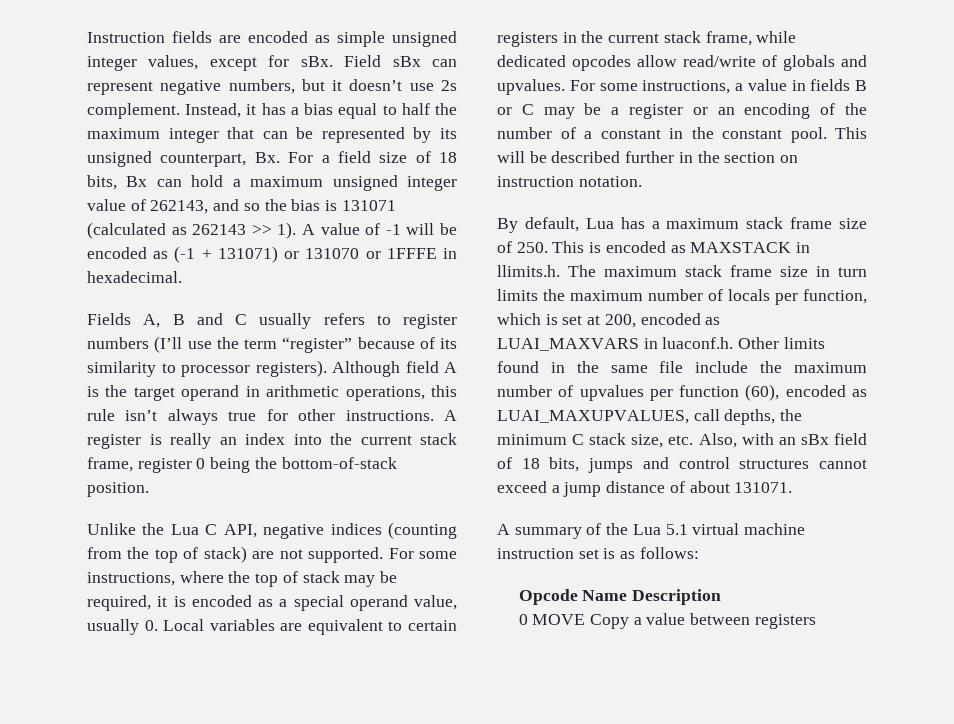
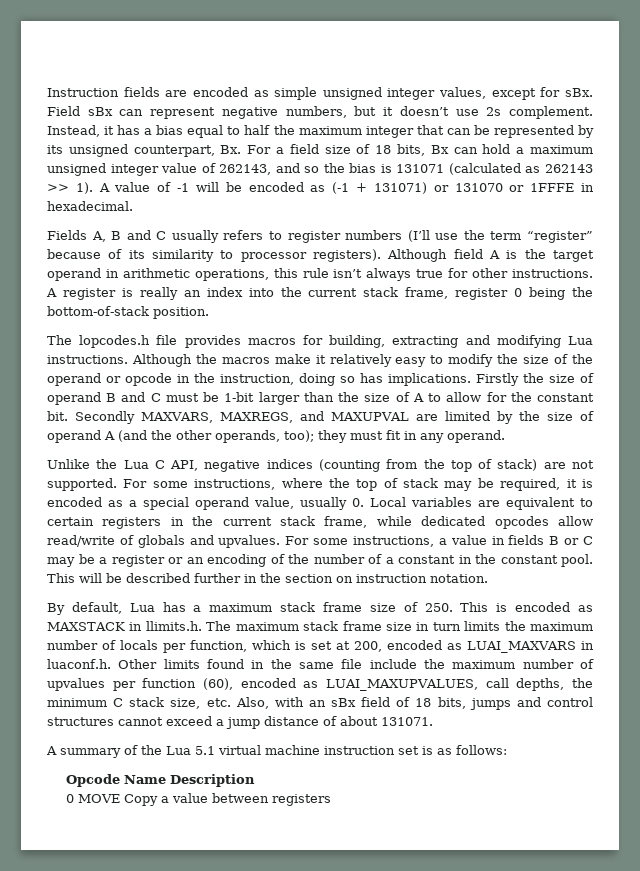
(149, 489) none -> [47,335,593,348] [47,354,593,367] [47,373,594,386] [47,392,595,405] [47,411,594,424] [47,430,505,443] // The lopcodes.h file provides macros for building, extracting and modifying Lua instructions. Although the macros make it relatively easy to modify the size of the operand or opcode in the instruction, doing so has implications. Firstly the size of operand B and C must be 1-bit larger than the size of A to allow for the constant bit. Secondly MAXVARS, MAXREGS, and MAXUPVAL are limited by the size of operand A (and the other operands, too); they must fit in any operand.

